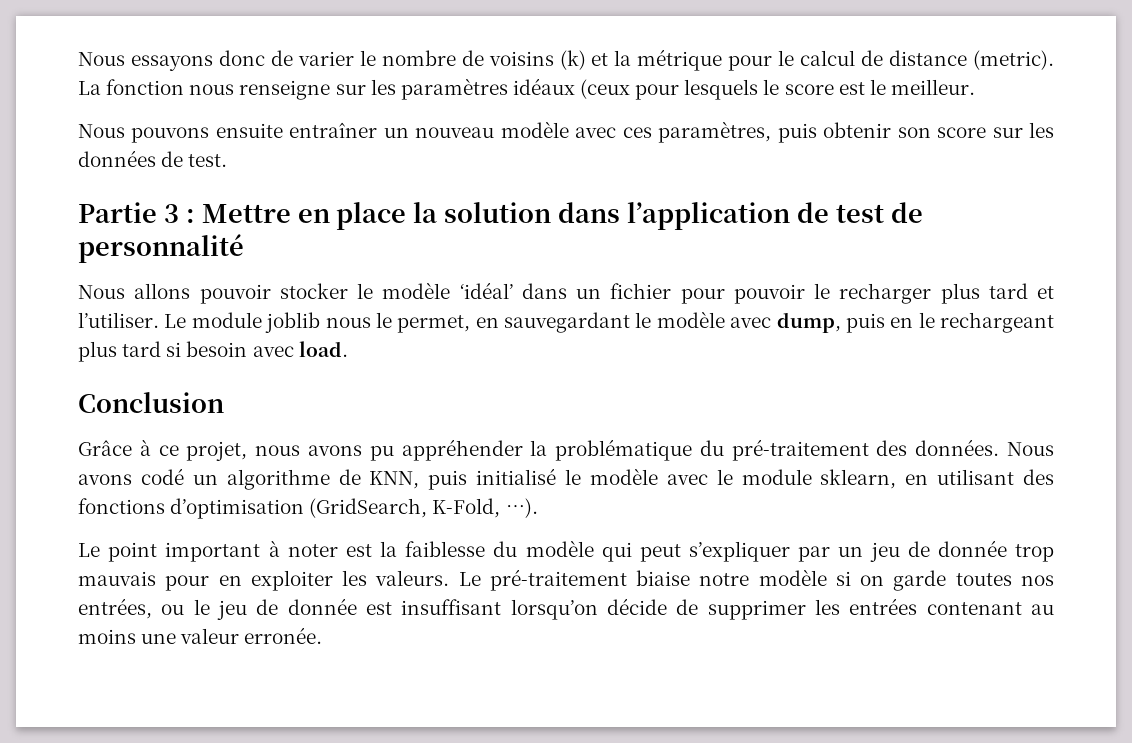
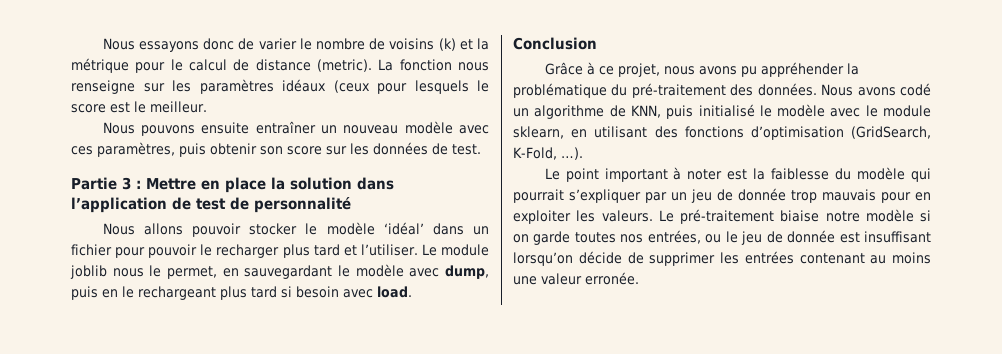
[639,544,681,562] peut -> [513,189,564,203] pourrait

